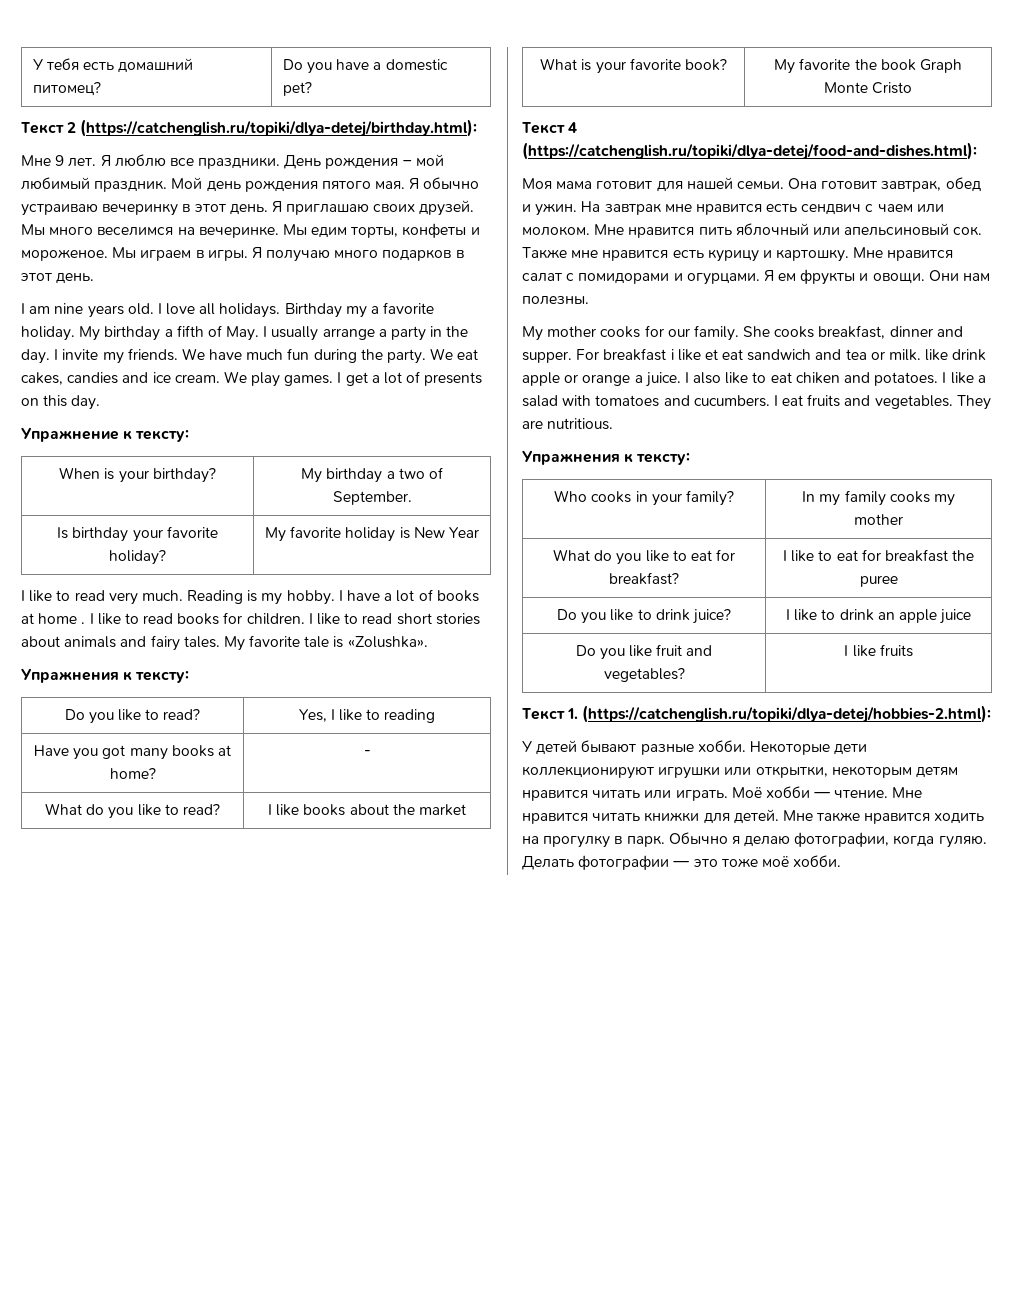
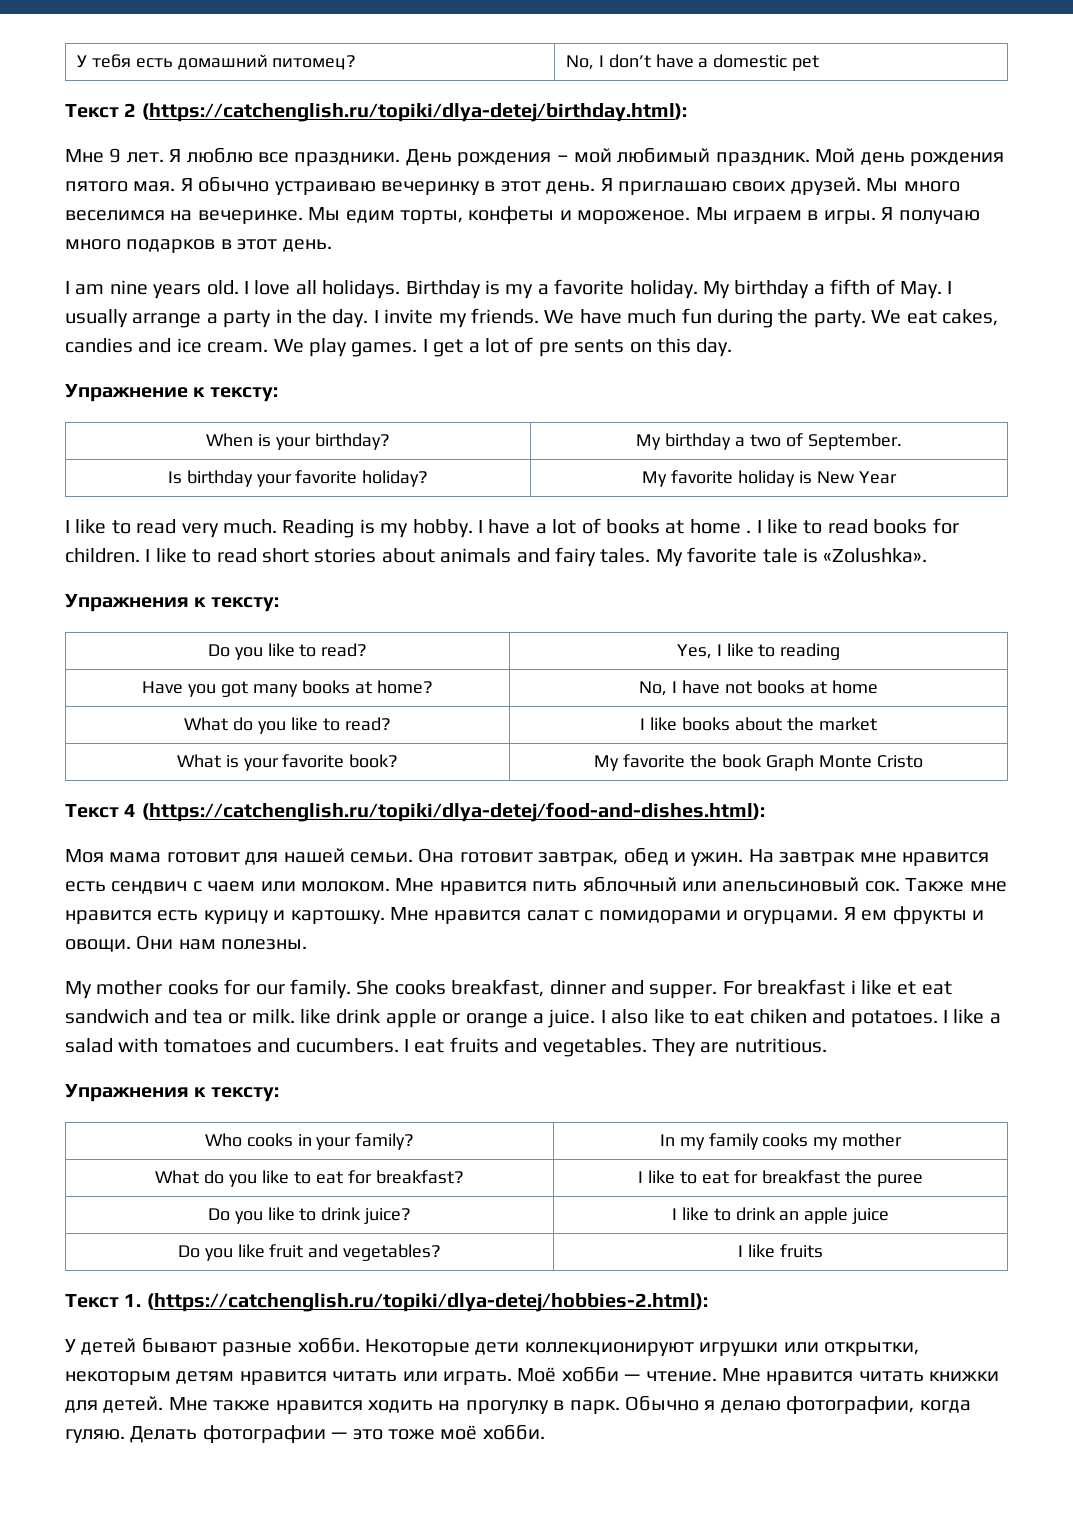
[282,59,333,74] Do you -> [565,54,651,70] No, I don’t
[282,82,312,96] pet? -> [792,55,820,71] pet
(342, 310) none -> [484,280,500,295] is
[424,372,483,386] presents -> [538,339,625,357] pre sents
[363,750,371,756] - -> [639,680,878,696] No, I have not books at home

